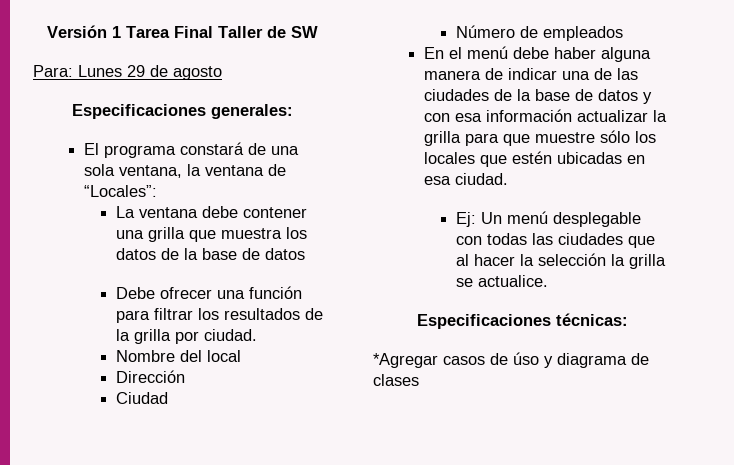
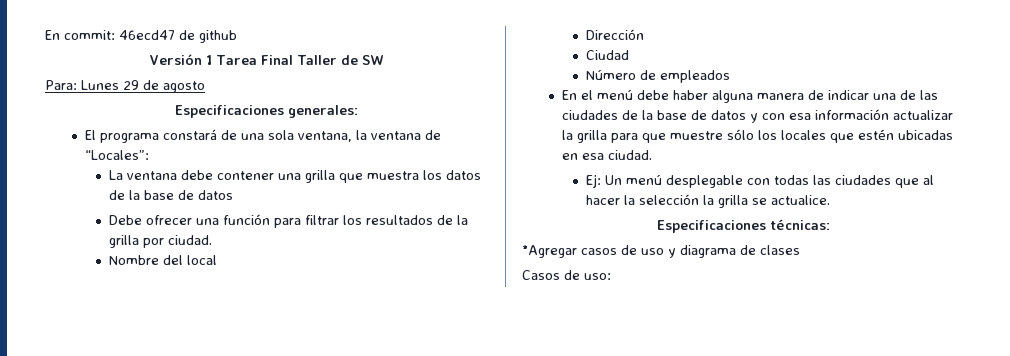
(46, 31) none -> [45,30,237,43] En commit: 46ecd47 de github //
[513,352,539,365] úso -> [641,248,664,255] uso
(419, 380) none -> [522,270,611,280] // Casos de uso:

